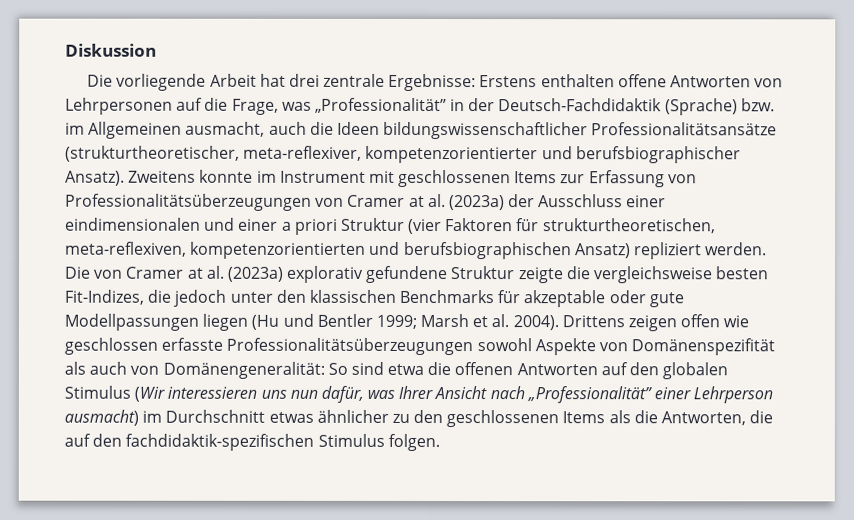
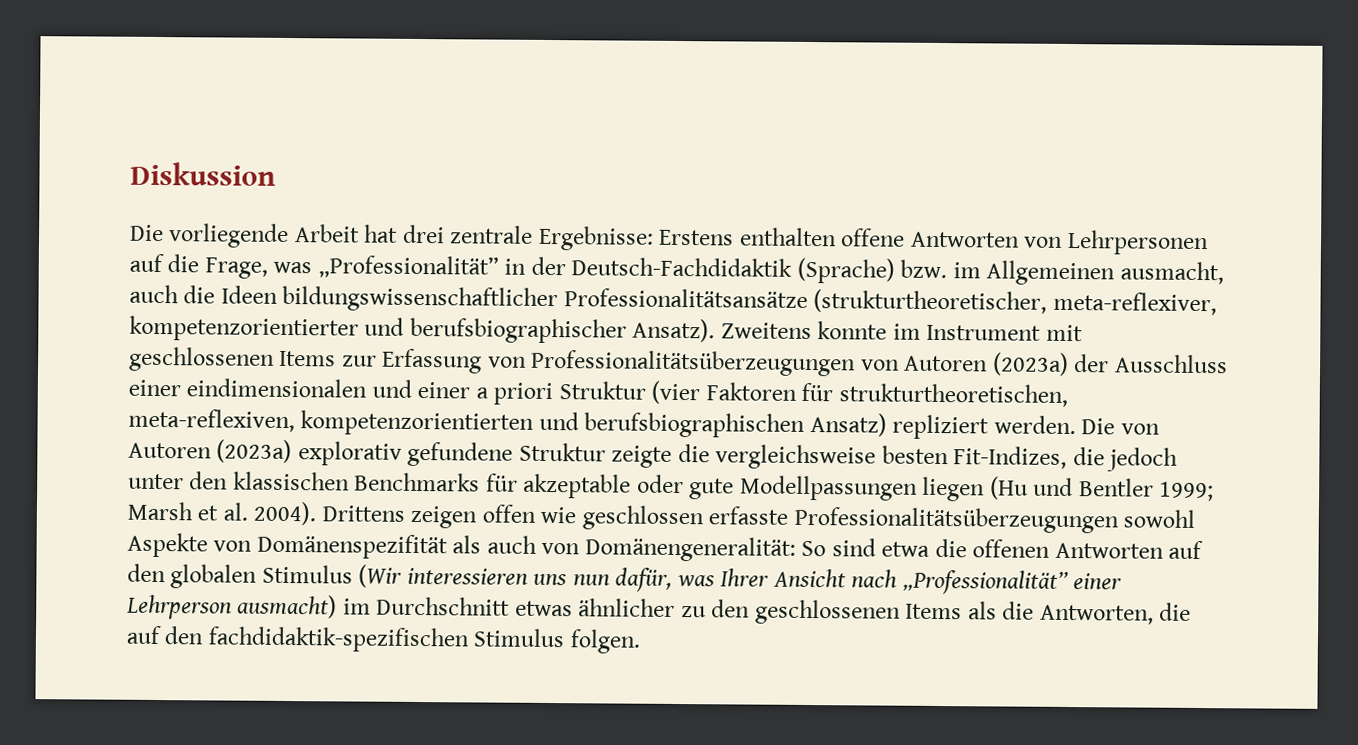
[347,194,446,208] Cramer at al. -> [904,355,989,372] Autoren
[125,265,224,279] Cramer at al. -> [128,442,212,459] Autoren

